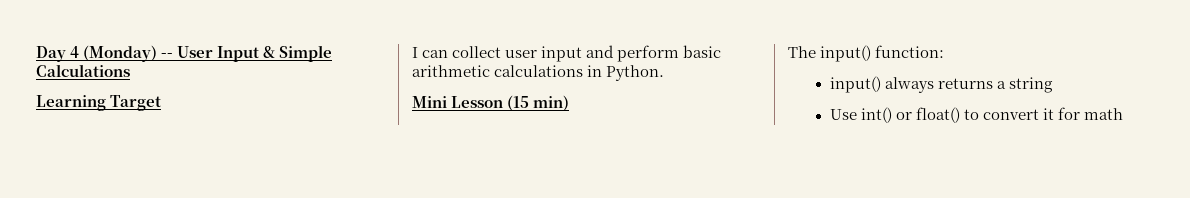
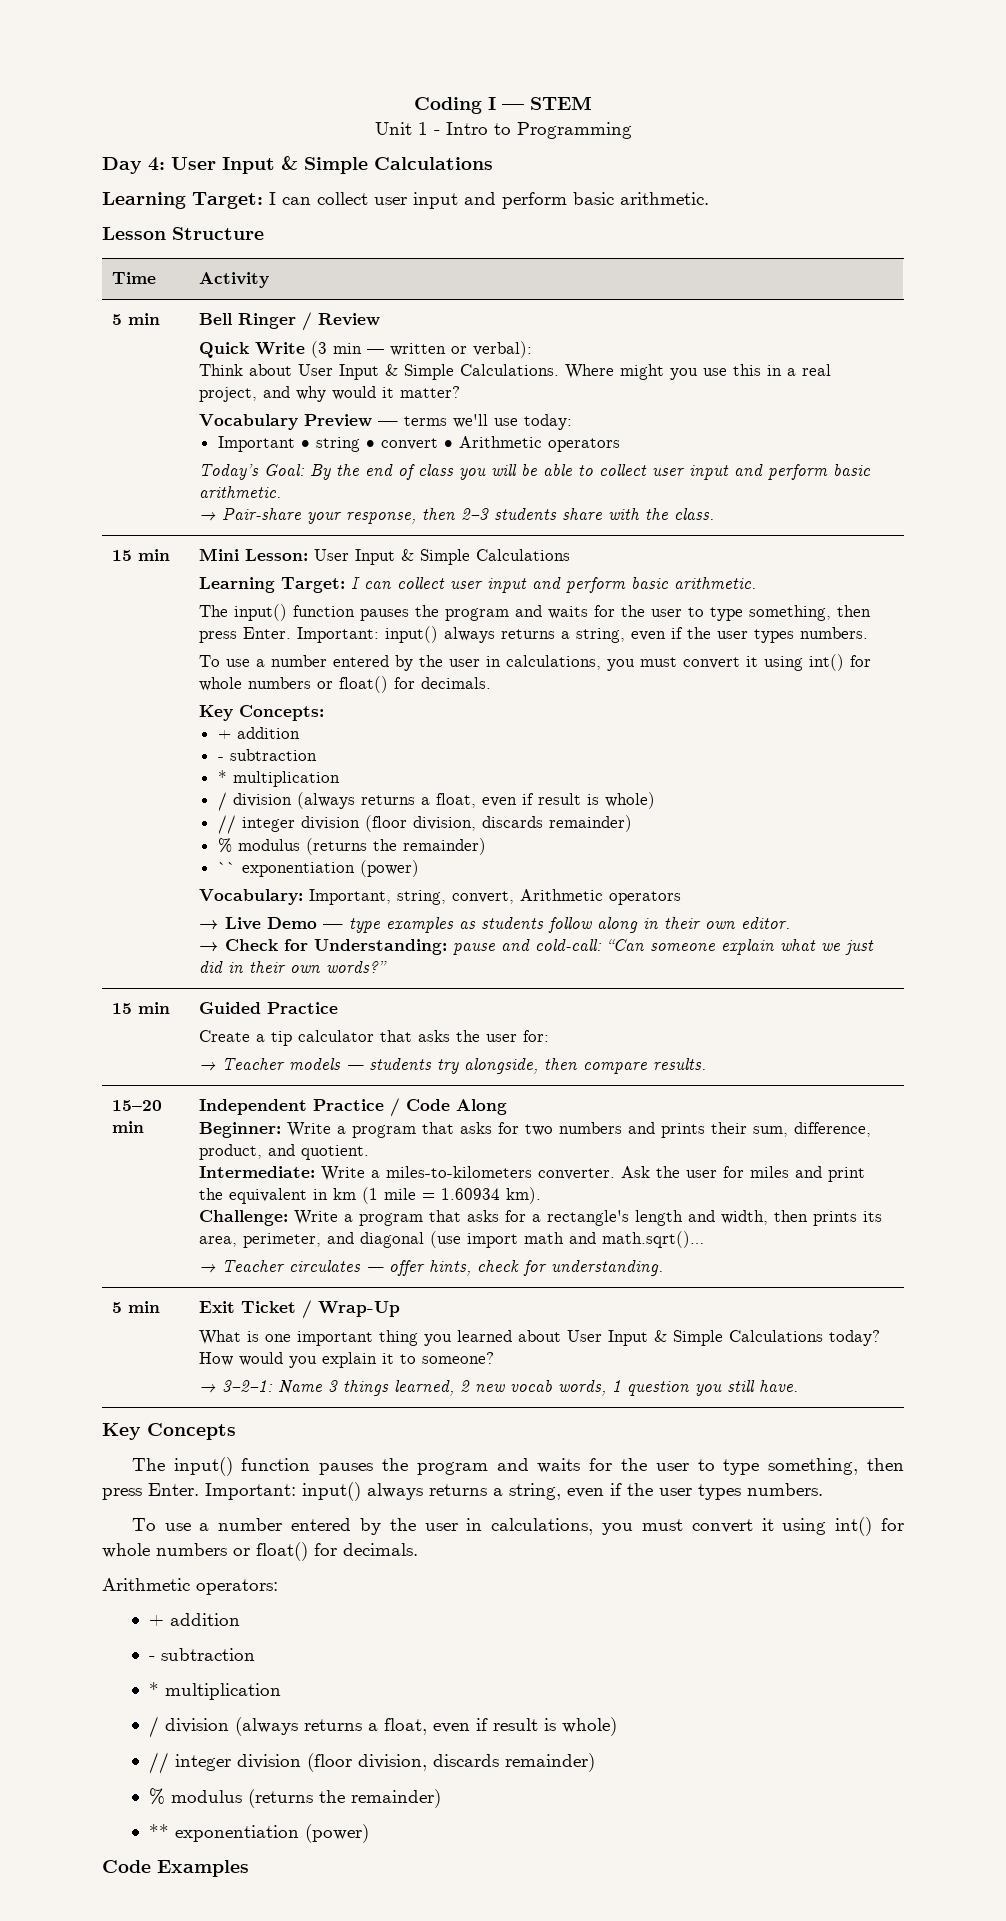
[36,45,333,62] [36,64,130,77] [36,95,162,111] [412,45,722,62] [412,65,665,81] [412,95,570,111] [788,45,945,62] [829,76,1053,93] [829,107,1124,123] Day 4 (Monday) -- User Input & Simple Calculations // Learning Target // I can collect user input and perform basic arithmetic calculations in Python. // Mini Lesson (15 min) // The input() function: // input() always returns a string // Use int() or float() to convert it for math -> [414,96,592,114] [374,122,632,139] [102,156,493,174] [102,192,709,209] [102,227,264,240] [111,272,156,284] [198,272,269,288] [111,313,160,325] [198,312,380,331] [198,341,532,358] [198,364,831,380] [198,386,460,402] [198,414,572,430] [217,436,620,452] [198,464,870,480] [198,486,281,498] [198,508,714,524] [111,549,170,561] [198,548,570,565] [198,577,756,593] [198,604,871,621] [198,626,868,643] [198,654,871,671] [198,676,491,693] [198,705,324,721] [217,727,300,739] [217,749,317,761] [217,770,340,787] [217,792,655,811] [217,815,632,834] [217,838,486,855] [217,860,419,877] [198,889,681,905] [198,917,790,933] [198,939,874,955] [198,961,387,973] [111,1002,170,1014] [198,1002,338,1014] [198,1030,549,1046] [198,1058,706,1074] [111,1100,162,1111] [111,1121,144,1133] [198,1098,507,1117] [198,1122,871,1138] [198,1144,369,1160] [198,1166,865,1182] [198,1187,541,1204] [198,1210,882,1226] [198,1231,704,1248] [198,1260,663,1276] [111,1301,160,1313] [198,1300,400,1319] [198,1330,880,1346] [198,1352,494,1368] [198,1380,798,1396] [102,1423,236,1440] [131,1457,905,1476] [102,1482,823,1501] [131,1517,904,1536] [102,1542,418,1561] [102,1578,278,1595] [148,1613,240,1626] [148,1648,255,1661] [148,1682,281,1700] [148,1716,617,1738] [148,1752,595,1774] [148,1788,441,1808] [148,1824,369,1843] [102,1860,249,1877] Coding I — STEM // Unit 1 - Intro to Programming // Day 4: User Input & Simple Calculations // Learning Target: I can collect user input and perform basic arithmetic. // Lesson Structure // Time | Activity // 5 min | Bell Ringer / Review // Quick Write (3 min — written or verbal): // Think about User Input & Simple Calculations. Where might you use this in a real project, and why would it matter? // Vocabulary Preview — terms we'll use today: // Important • string • convert • Arithmetic operators // Today’s Goal: By the end of class you will be able to collect user input and perform basic arithmetic. // → Pair-share your response, then 2–3 students share with the class. // 15 min | Mini Lesson: User Input & Simple Calculations // Learning Target: I can collect user input and perform basic arithmetic. // The input() function pauses the program and waits for the user to type something, then press Enter. Important: input() always returns a string, even if the user types numbers. // To use a number entered by the user in calculations, you must convert it using int() for whole numbers or float() for decimals. // Key Concepts: // + addition // - subtraction // * multiplication // / division (always returns a float, even if result is whole) // // integer division (floor division, discards remainder) // % modulus (returns the remainder) // `` exponentiation (power) // Vocabulary: Important, string, convert, Arithmetic operators // → Live Demo — type examples as students follow along in their own editor. // → Check for Understanding: pause and cold-call: “Can someone explain what we just did in their own words?” // 15 min | Guided Practice // Create a tip calculator that asks the user for: // → Teacher models — students try alongside, then compare results. // 15–20 min | Independent Practice / Code Along // Beginner: Write a program that asks for two numbers and prints their sum, difference, product, and quotient. // Intermediate: Write a miles-to-kilometers converter. Ask the user for miles and print the equivalent in km (1 mile = 1.60934 km). // Challenge: Write a program that asks for a rectangle's length and width, then prints its area, perimeter, and diagonal (use import math and math.sqrt()… // → Teacher circulates — offer hints, check for understanding. // 5 min | Exit Ticket / Wrap-Up // What is one important thing you learned about User Input & Simple Calculations today? How would you explain it to someone? // → 3–2–1: Name 3 things learned, 2 new vocab words, 1 question you still have. // Key Concepts // The input() function pauses the program and waits for the user to type something, then press Enter. Important: input() always returns a string, even if the user types numbers. // To use a number entered by the user in calculations, you must convert it using int() for whole numbers or float() for decimals. // Arithmetic operators: // + addition // - subtraction // * multiplication // / division (always returns a float, even if result is whole) // // integer division (floor division, discards remainder) // % modulus (returns the remainder) // ** exponentiation (power) // Code Examples

